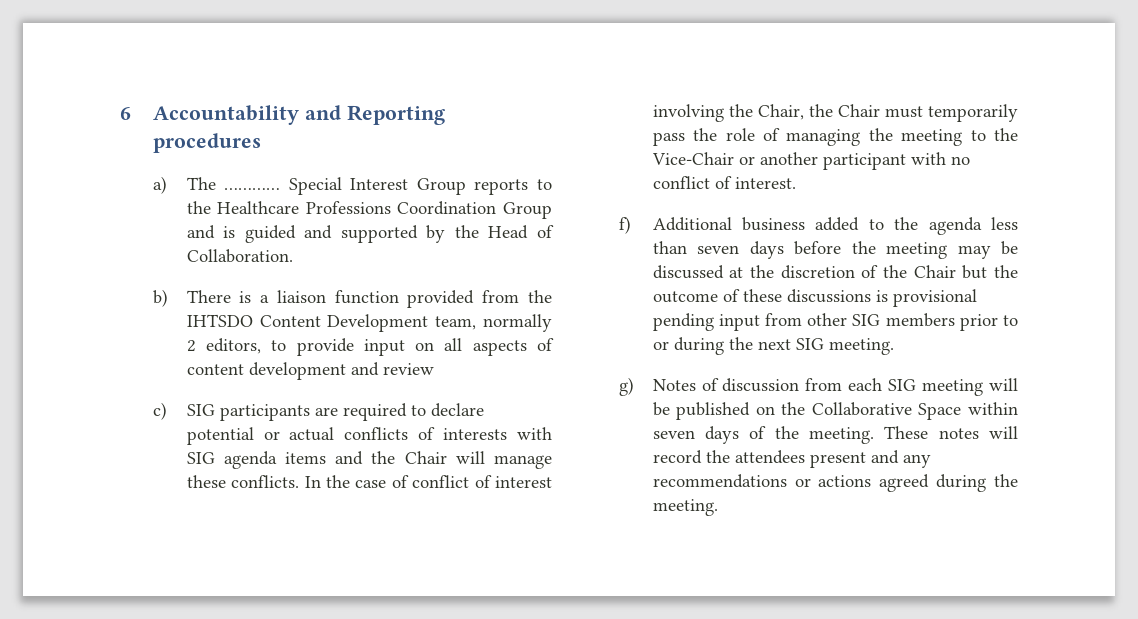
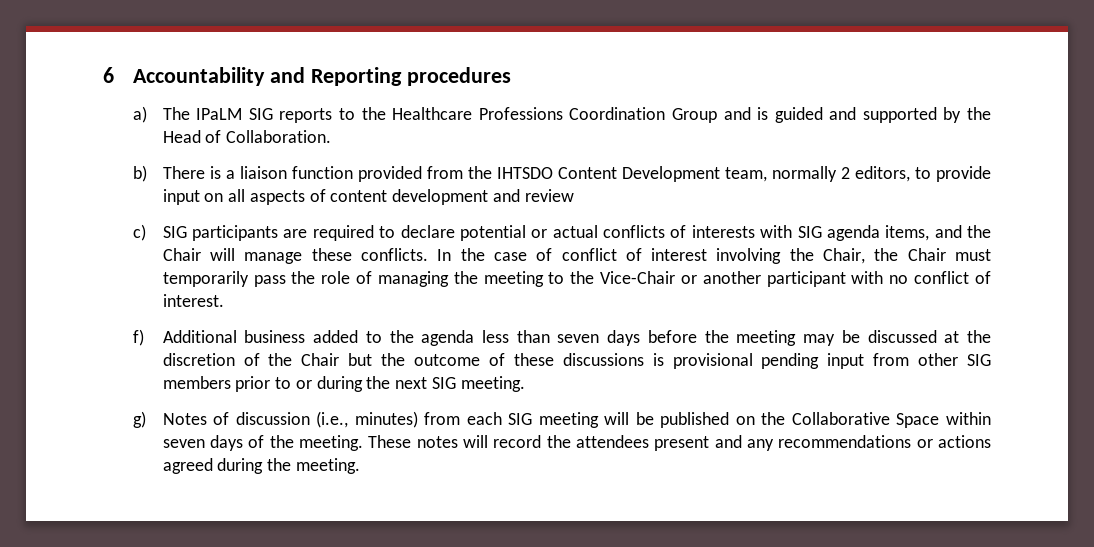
[224,177,466,195] ………… Special Interest Group -> [196,108,273,120] IPaLM SIG
[285,452,327,464] items -> [885,225,930,241] items,
(800, 385) none -> [316,411,418,428] (i.e., minutes)

